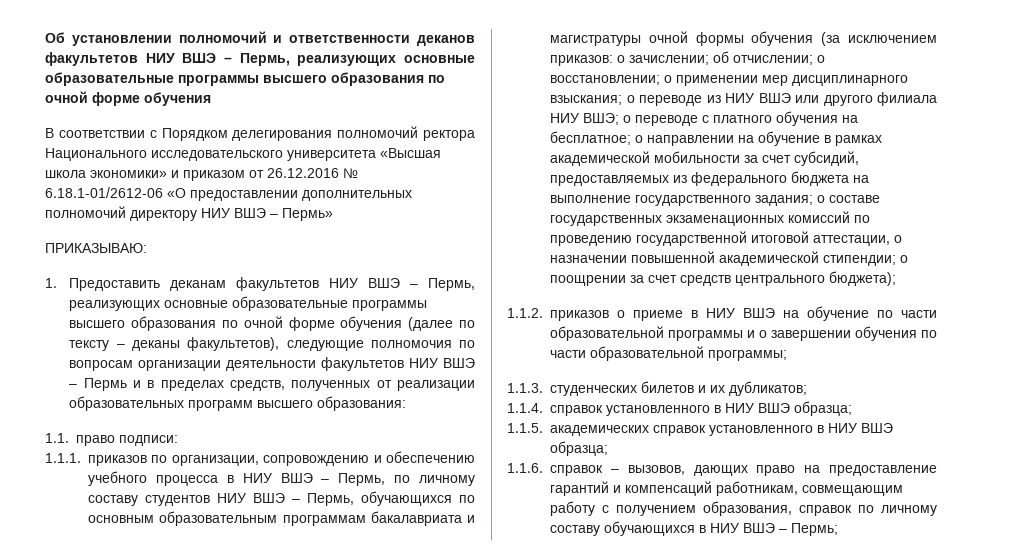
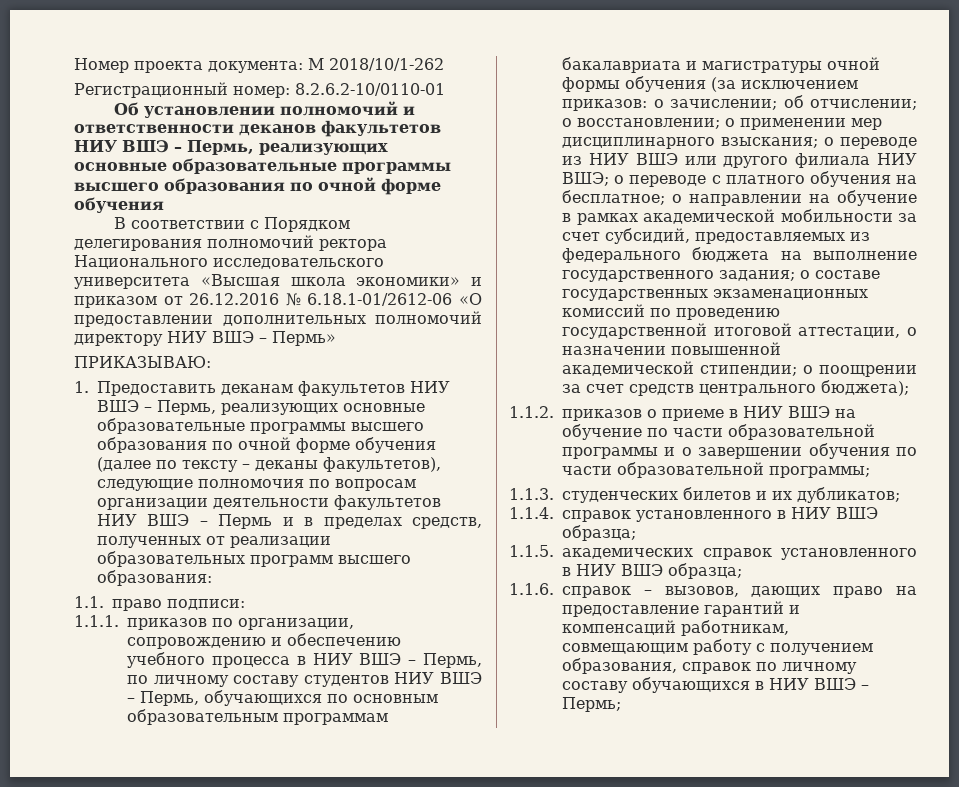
(45, 37) none -> [74,58,444,73] [74,82,445,98] Номер проекта документа: М 2018/10/1-262 // Регистрационный номер: 8.2.6.2-10/0110-01 //

